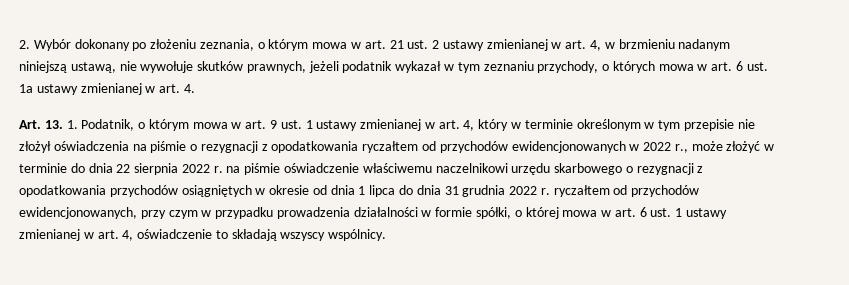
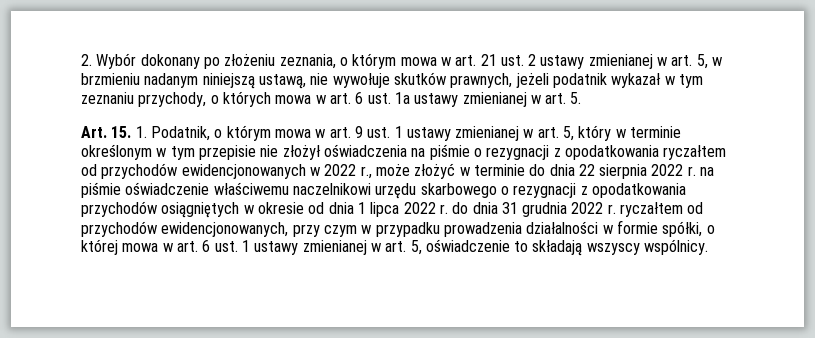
[590,40,602,51] 4, -> [696,54,708,69] 5,
[183,84,195,93] 4. -> [570,92,582,104] 5.
[44,120,63,129] 13. -> [111,126,132,138] 15.
[463,120,475,131] 4, -> [563,126,575,141] 5,
(396, 191) none -> [403,202,448,214] 2022 r.
[122,230,134,241] 4, -> [410,240,422,255] 5,

